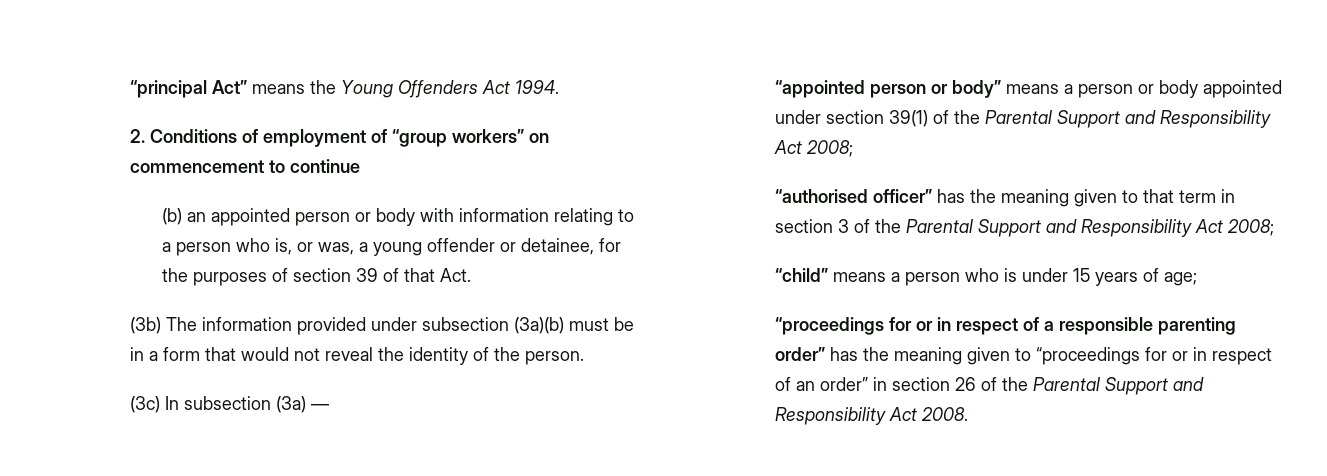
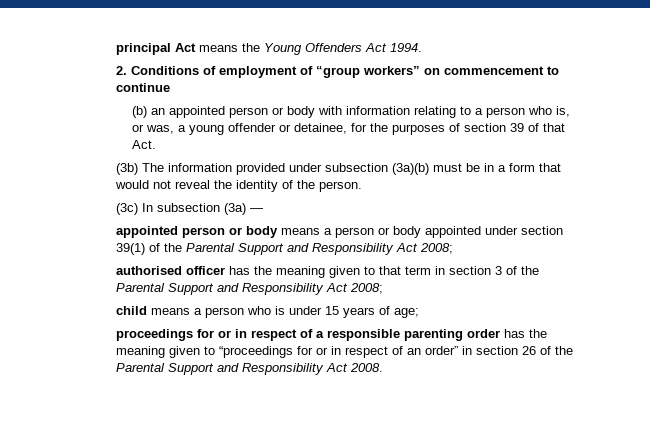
[130,80,248,98] “principal Act” -> [115,43,196,55] principal Act
[775,80,1002,98] “appointed person or body” -> [115,226,278,238] appointed person or body
[775,189,933,203] “authorised officer” -> [115,266,225,275] authorised officer
[775,268,829,282] “child” -> [115,306,147,315] child
[775,317,885,335] “proceedings -> [115,329,193,341] proceedings
[775,347,826,361] order” -> [466,329,500,338] order

